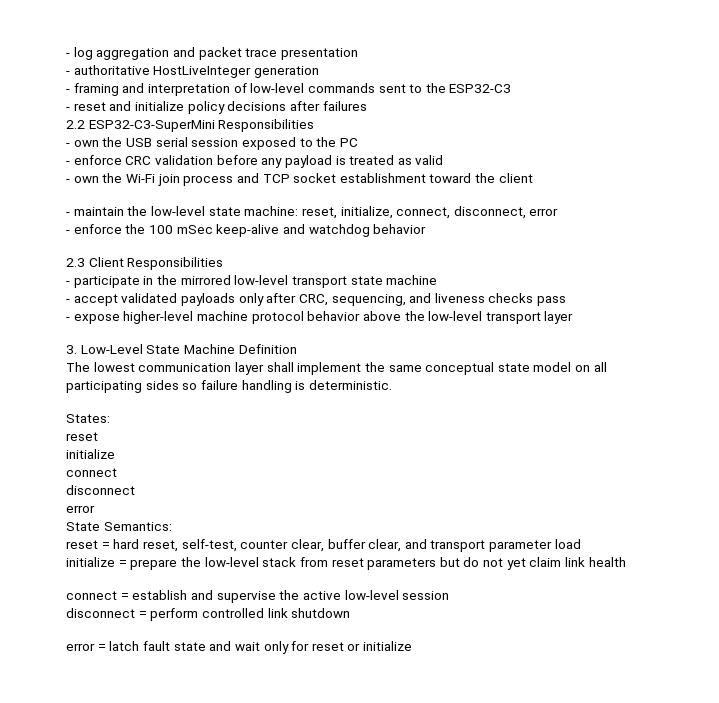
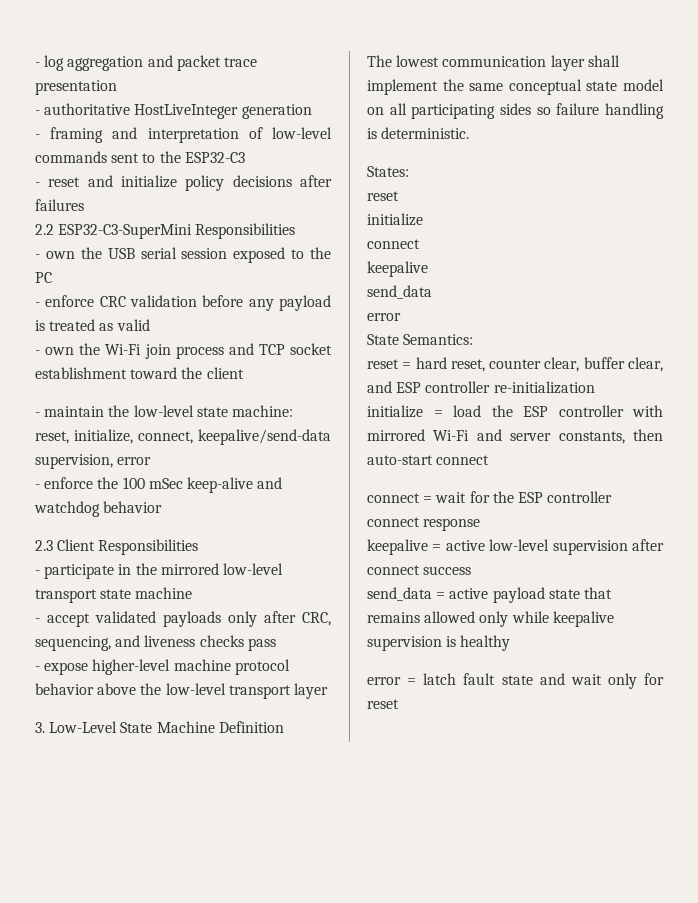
[453,206,526,219] disconnect, -> [198,429,331,445] [35,454,113,469] keepalive/send-data supervision,
[66,485,135,495] disconnect -> [367,261,428,277] [367,285,432,299] keepalive // send_data
[181,539,237,552] self-test, -> (485, 365) none
[430,539,581,552] transport parameter load -> [396,381,595,394] ESP controller re-initialization
[130,557,626,570] [66,590,450,603] [66,608,351,621] prepare the low-level stack from reset parameters but do not yet claim link health // connect = establish and supervise the active low-level session // disconnect = perform controlled link shutdown -> [453,405,663,417] [367,429,663,444] [367,455,490,465] [367,491,613,503] [367,517,481,531] [367,539,664,555] [367,565,472,575] [367,587,612,603] [367,611,614,627] [367,635,511,651] load the ESP controller with mirrored Wi-Fi and server constants, then auto-start connect // connect = wait for the ESP controller connect response // keepalive = active low-level supervision after connect success // send_data = active payload state that remains allowed only while keepalive supervision is healthy
[347,641,413,651] or initialize -> (399, 704) none

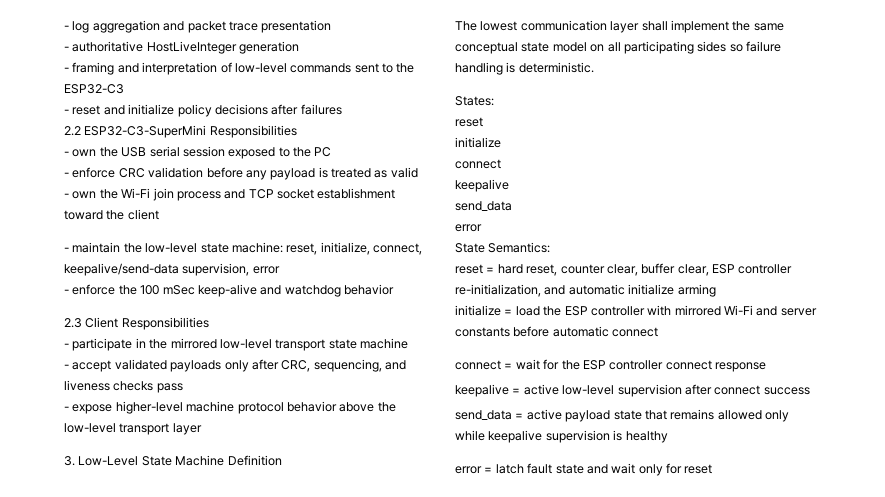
[367,381,595,394] and ESP controller re-initialization -> [712,264,793,274] [455,284,716,297] ESP controller re-initialization, and automatic initialize arming
[558,429,663,444] [367,455,433,465] constants, then auto-start -> [455,326,609,337] constants before automatic

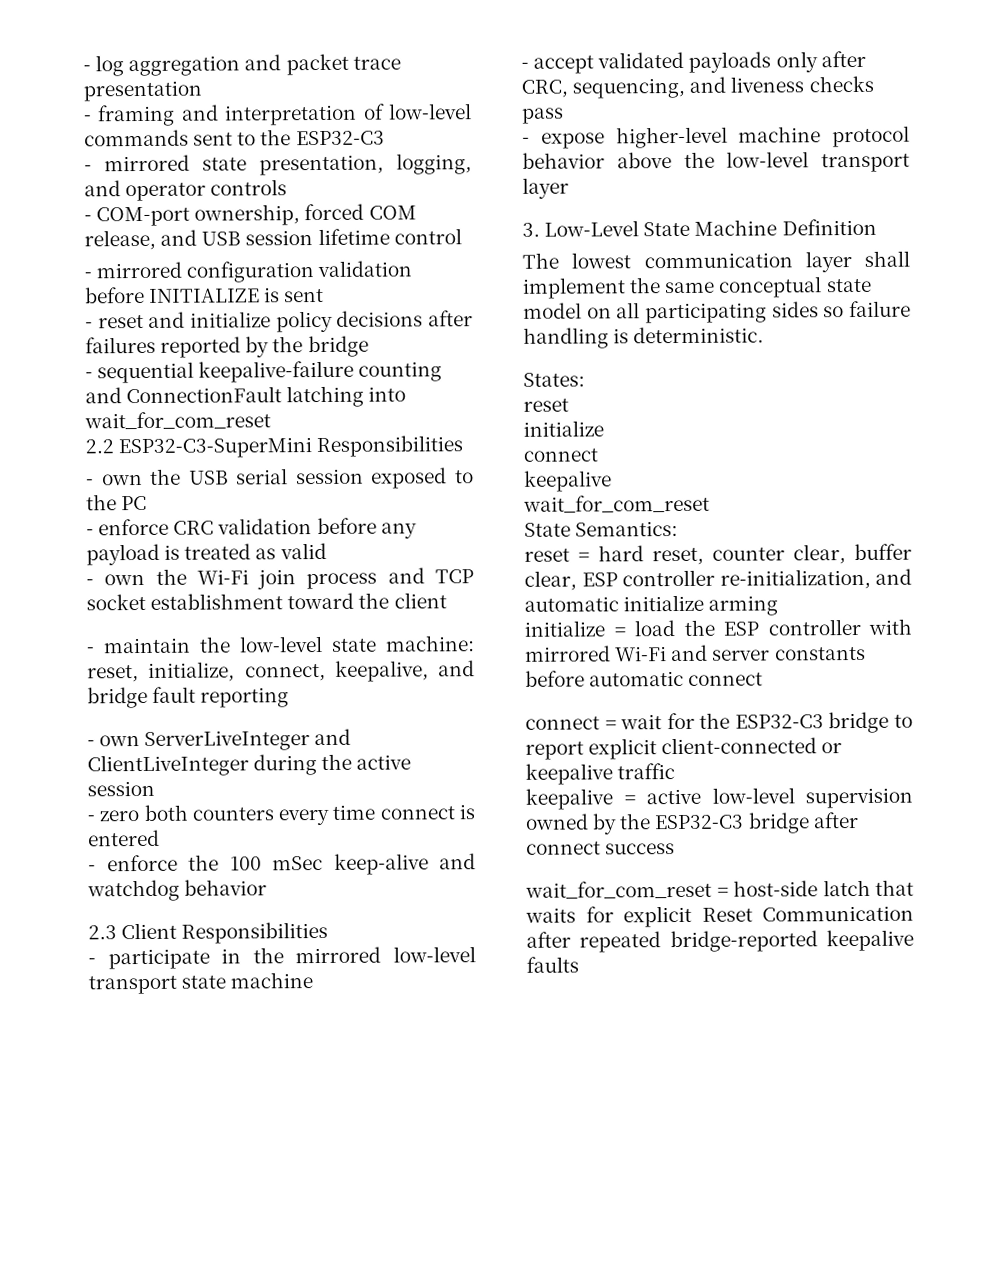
[64,41,300,54] // - authoritative HostLiveInteger generation -> (202, 91) none
(124, 89) none -> [84,153,472,176] [84,179,288,202] [84,203,417,227] [84,228,462,251] [84,260,413,283] [85,286,325,304] // - mirrored state presentation, logging, and operator controls // - COM-port ownership, forced COM release, and USB session lifetime control // - mirrored configuration validation before INITIALIZE is sent
(342, 109) none -> [160,335,369,358] [85,360,443,384] [85,385,407,408] [84,411,271,430] reported by the bridge // - sequential keepalive-failure counting and ConnectionFault latching into wait_for_com_reset
[64,263,280,276] keepalive/send-data supervision, error -> [334,660,475,682] [87,686,290,709] [87,728,352,751] [87,753,412,777] [87,780,155,797] [87,804,475,826] [88,829,160,847] keepalive, and bridge fault reporting // - own ServerLiveInteger and ClientLiveInteger during the active session // - zero both counters every time connect is entered
[455,201,512,211] [455,224,482,232] send_data // error -> [523,494,710,513] wait_for_com_reset
[582,360,766,372] ESP controller connect response -> [734,711,913,734] [525,737,843,760] [525,763,676,785] ESP32-C3 bridge to report explicit client-connected or keepalive traffic
[684,384,810,395] [455,409,789,422] [455,430,668,443] [455,463,713,476] after connect success // send_data = active payload state that remains allowed only while keepalive supervision is healthy // error = latch fault state and wait only for reset -> [525,812,859,835] [526,841,676,855] [525,879,914,899] [525,905,914,928] [526,929,914,953] [526,956,579,973] owned by the ESP32-C3 bridge after connect success // wait_for_com_reset = host-side latch that waits for explicit Reset Communication after repeated bridge-reported keepalive faults

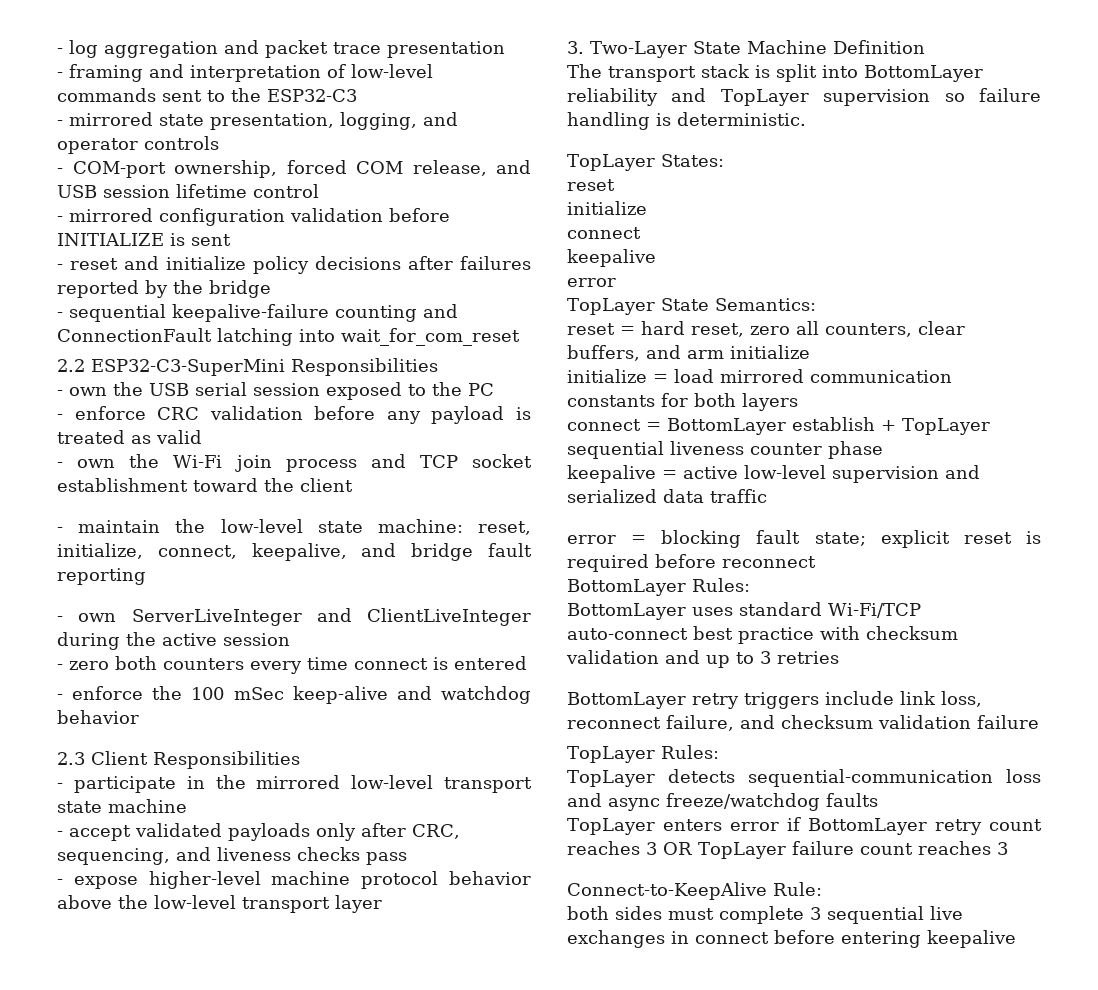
[544,220,640,237] Low-Level -> [590,41,687,58] Two-Layer
[571,250,910,273] [522,276,872,299] [523,301,819,324] lowest communication layer shall implement the same conceptual state model on all participating sides -> [608,64,983,82] [567,88,931,106] transport stack is split into BottomLayer reliability and TopLayer supervision
(765, 335) none -> [567,154,655,171] TopLayer
[523,494,710,513] wait_for_com_reset // -> [567,278,616,287] [567,298,655,315] error // TopLayer
[712,543,912,565] [524,568,912,591] [524,594,779,616] counter clear, buffer clear, ESP controller re-initialization, and automatic initialize arming -> [750,321,965,337] [567,345,810,361] zero all counters, clear buffers, and arm initialize
[683,618,912,636] [525,644,866,662] [525,670,764,687] [525,711,913,734] [525,737,843,760] [525,763,676,785] the ESP controller with mirrored Wi-Fi and server constants before automatic connect // connect = wait for the ESP32-C3 bridge to report explicit client-connected or keepalive traffic -> [720,369,952,383] [567,393,798,411] [567,417,990,435] [567,441,883,459] mirrored communication constants for both layers // connect = BottomLayer establish + TopLayer sequential liveness counter phase
[525,812,859,835] [526,841,676,855] [525,879,914,899] [525,905,914,928] [526,929,914,953] [526,956,579,973] owned by the ESP32-C3 bridge after connect success // wait_for_com_reset = host-side latch that waits for explicit Reset Communication after repeated bridge-reported keepalive faults -> [945,465,980,479] [567,489,767,503] [567,530,1041,548] [567,554,816,572] [567,578,750,596] [567,602,921,620] [567,626,958,644] [566,650,839,668] [567,691,982,709] [567,715,1039,731] [567,745,719,763] [567,769,1041,787] [567,793,878,811] [567,817,1042,835] [567,841,1008,859] [567,882,822,900] [567,906,963,924] [567,930,1016,948] and serialized data traffic // error = blocking fault state; explicit reset is required before reconnect // BottomLayer Rules: // BottomLayer uses standard Wi-Fi/TCP auto-connect best practice with checksum validation and up to 3 retries // BottomLayer retry triggers include link loss, reconnect failure, and checksum validation failure // TopLayer Rules: // TopLayer detects sequential-communication loss and async freeze/watchdog faults // TopLayer enters error if BottomLayer retry count reaches 3 OR TopLayer failure count reaches 3 // Connect-to-KeepAlive Rule: // both sides must complete 3 sequential live exchanges in connect before entering keepalive

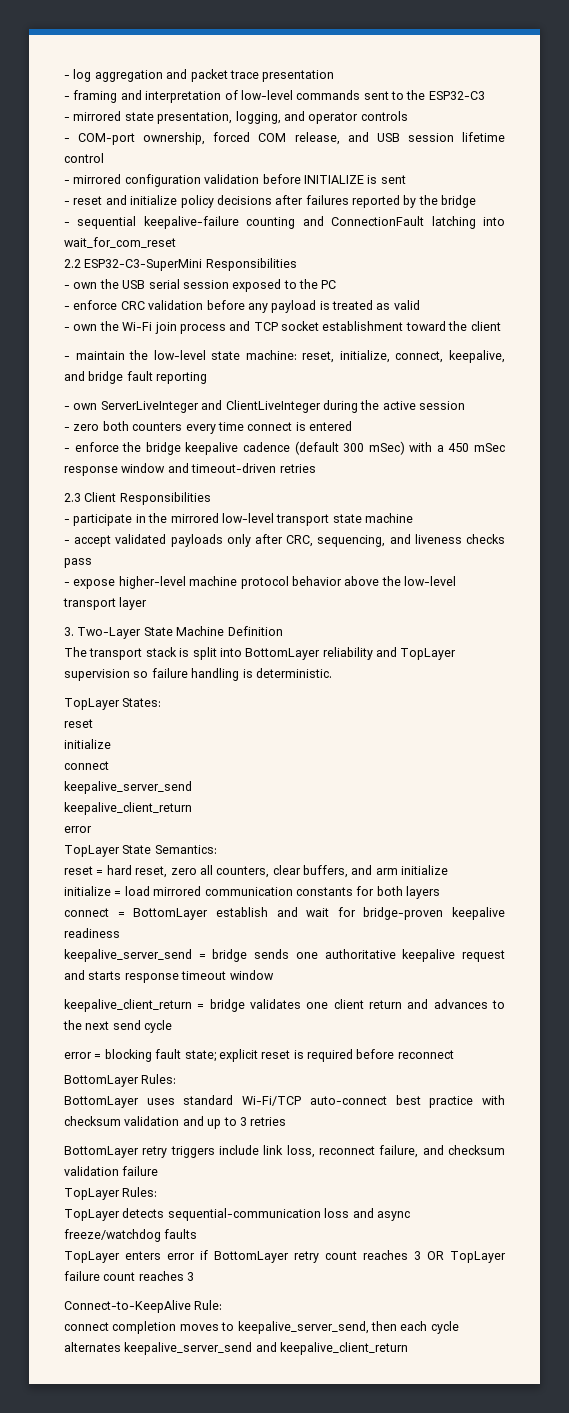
[191,686,531,704] [57,710,139,724] 100 mSec keep-alive and watchdog behavior -> [145,441,505,455] [64,463,316,476] bridge keepalive cadence (default 300 mSec) with a 450 mSec response window and timeout-driven retries
[567,249,656,267] keepalive -> [64,781,192,794] [64,802,192,815] keepalive_server_send // keepalive_client_return
[881,418,990,435] [567,441,883,459] [567,465,980,483] [567,489,767,503] + TopLayer sequential liveness counter phase // keepalive = active low-level supervision and serialized data traffic -> [276,907,505,920] [64,928,120,938] [64,949,506,962] [64,970,274,983] [64,999,505,1012] [63,1020,173,1033] and wait for bridge-proven keepalive readiness // keepalive_server_send = bridge sends one authoritative keepalive request and starts response timeout window // keepalive_client_return = bridge validates one client return and advances to the next send cycle
[567,906,963,924] [567,930,1016,948] both sides must complete 3 sequential live exchanges in connect before entering keepalive -> [64,1321,459,1334] [64,1342,409,1355] connect completion moves to keepalive_server_send, then each cycle alternates keepalive_server_send and keepalive_client_return

